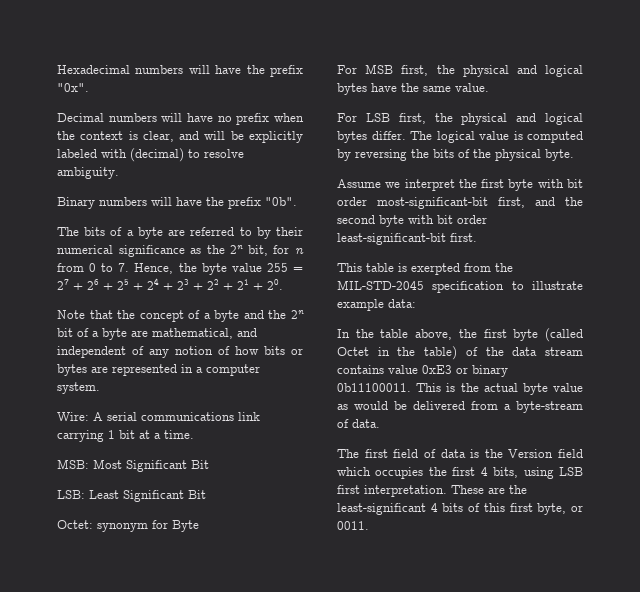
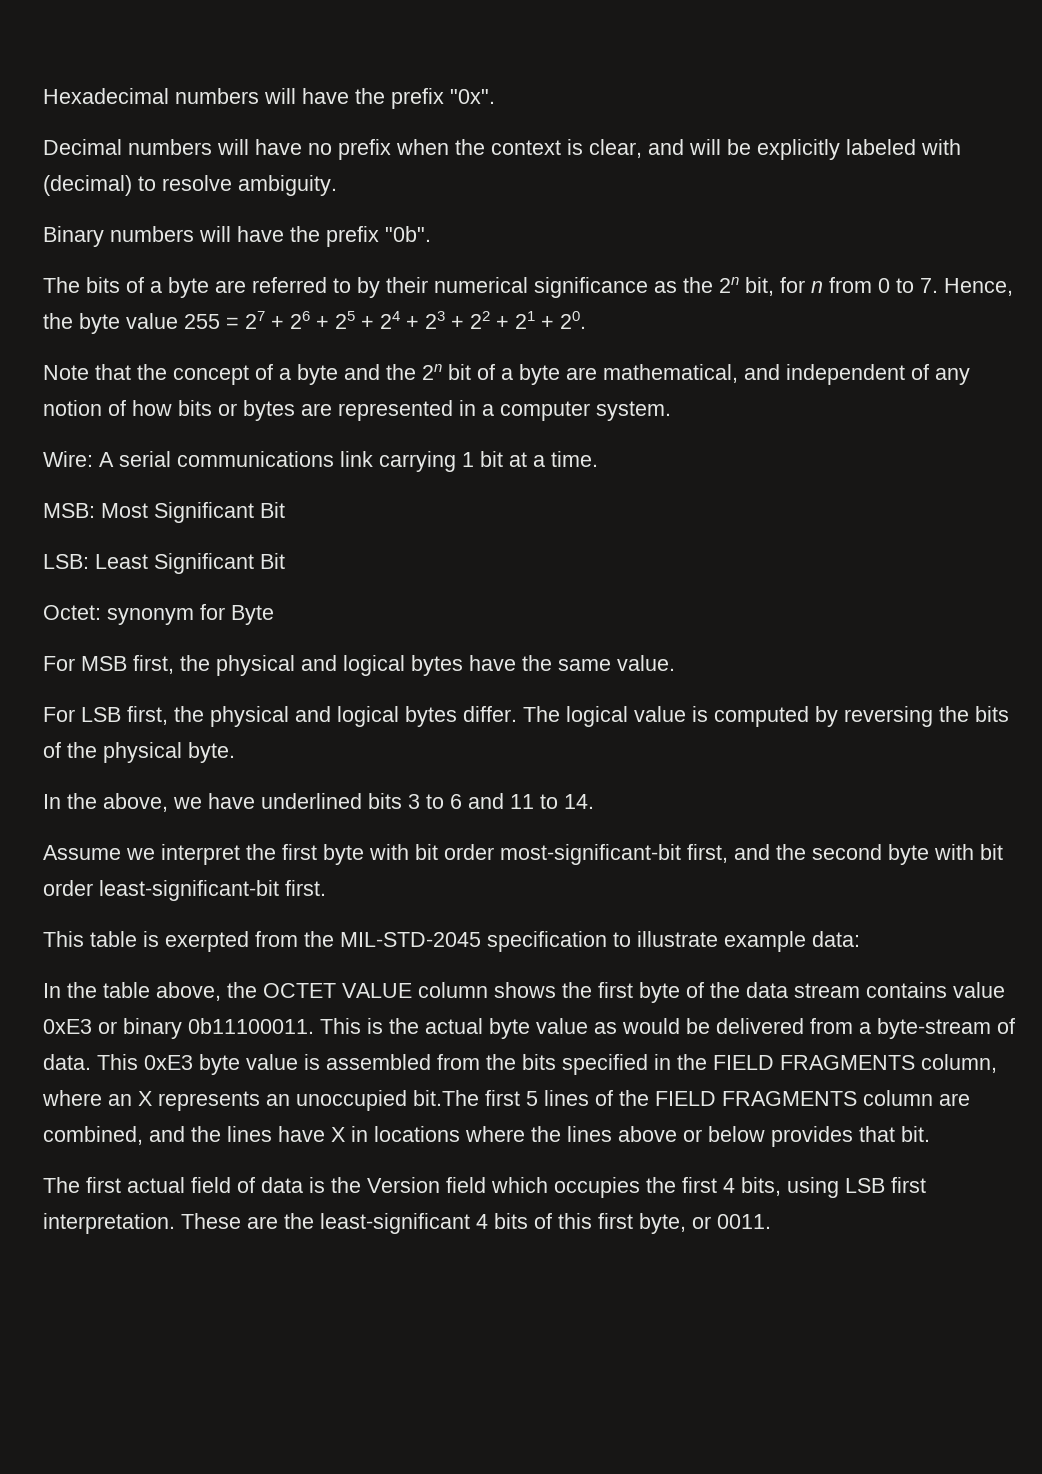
(574, 155) none -> [43,793,594,812] // In the above, we have underlined bits 3 to 6 and 11 to 14.
[483,328,583,342] [337,346,458,360] first byte (called Octet in the table) -> [263,982,680,1003] OCTET VALUE column shows the first byte
(380, 423) none -> [97,1054,997,1075] [42,1090,970,1111] [43,1126,930,1147] This 0xE3 byte value is assembled from the bits specified in the FIELD FRAGMENTS column, where an X represents an unoccupied bit.The first 5 lines of the FIELD FRAGMENTS column are combined, and the lines have X in locations where the lines above or below provides that bit.
(388, 453) none -> [127,1177,185,1193] actual

